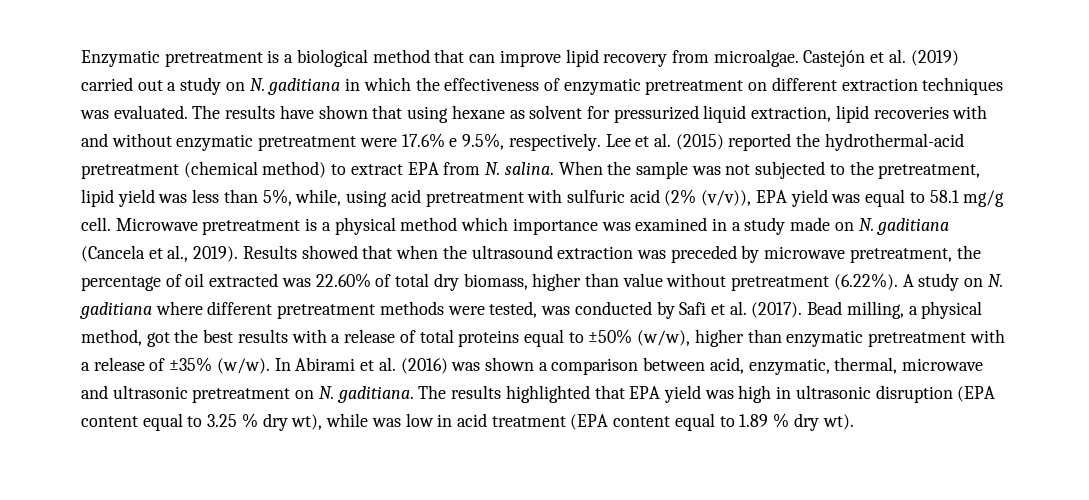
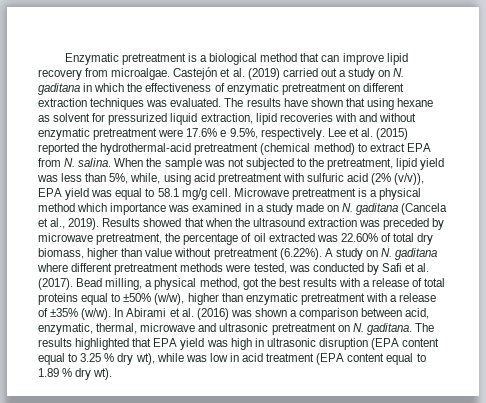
[268,78,341,95] gaditiana -> [38,83,80,95] gaditana
[877,218,950,235] gaditiana -> [356,203,399,215] gaditana
[80,302,152,319] gaditiana -> [395,248,438,260] gaditana
[337,386,414,403] gaditiana. -> [366,323,412,335] gaditana.

